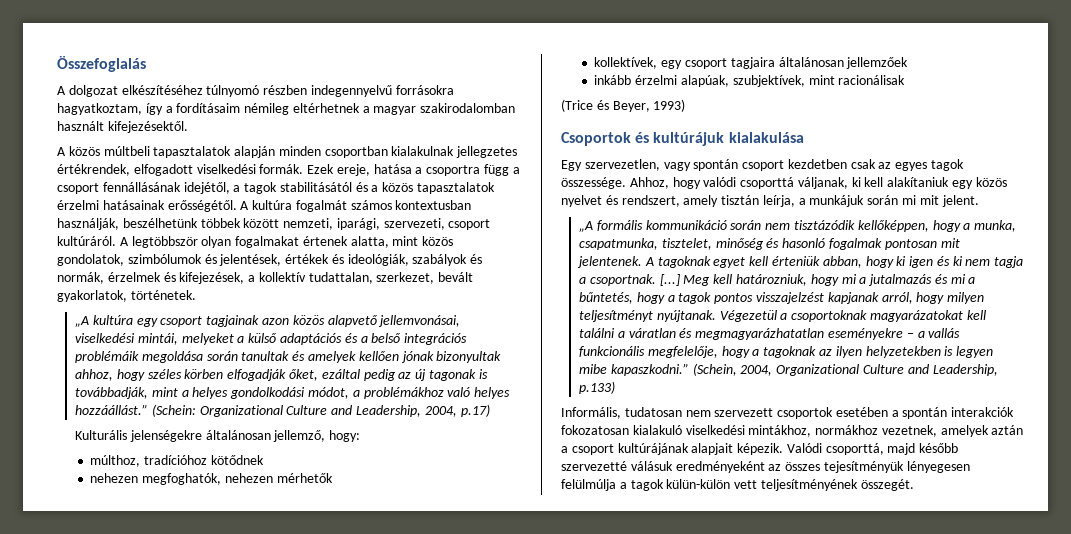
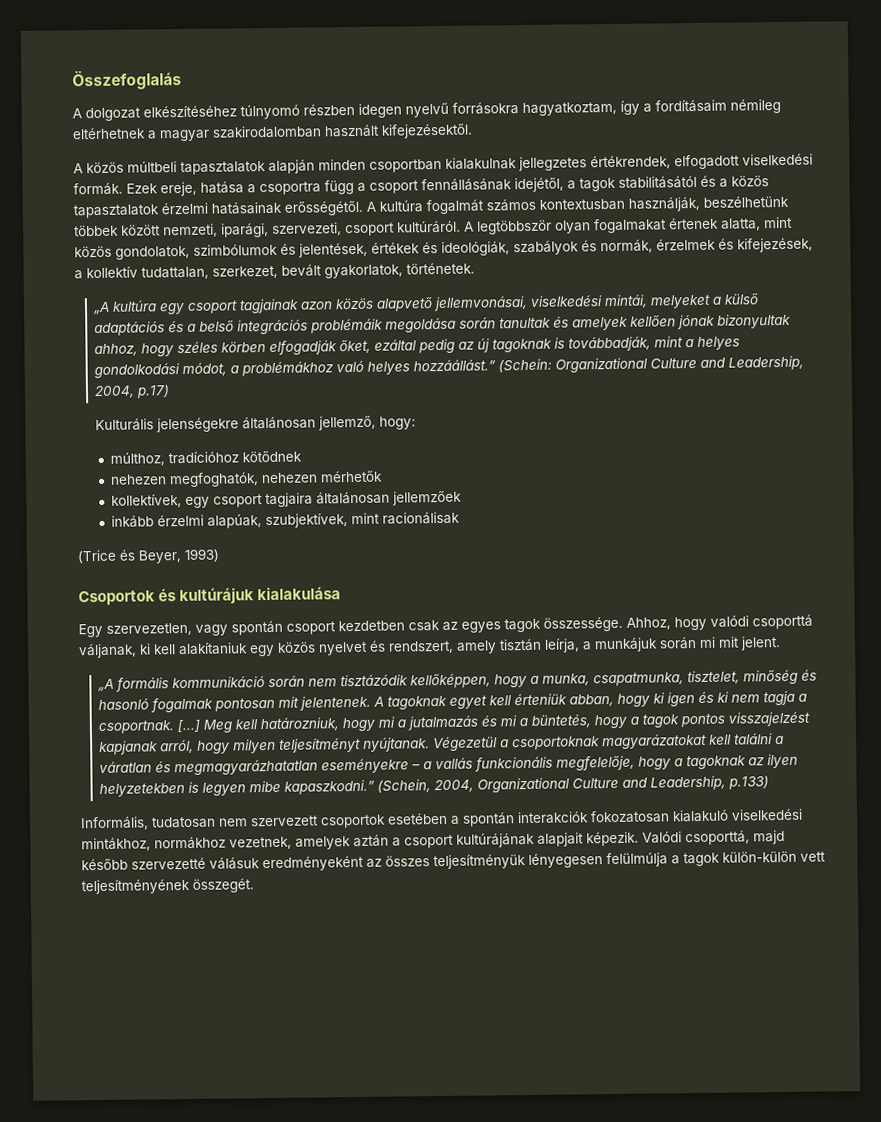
[310,85,392,97] indegennyelvű -> [358,102,449,118] idegen nyelvű
[428,369,476,381] tagonak -> [492,338,553,353] tagoknak
[579,292,634,304] bűntetés, -> [531,714,592,728] büntetés,
[823,461,904,473] tejesítményük -> [433,854,526,870] teljesítményük
[666,479,731,489] külün-külön -> [722,850,797,863] külön-külön

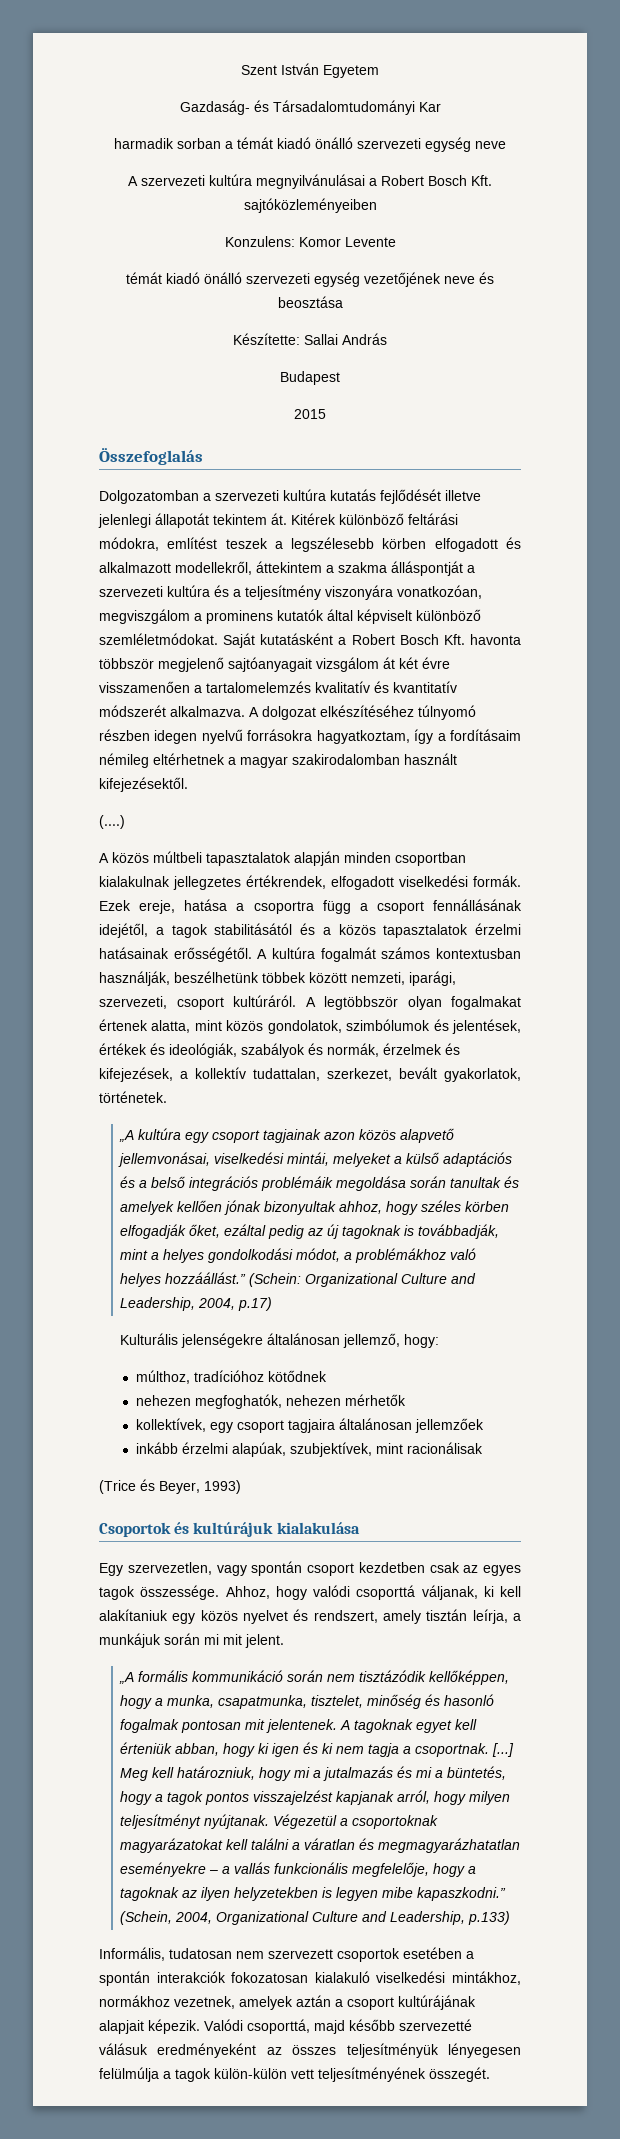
[72,68,182,91] Összefoglalás // -> [241,63,379,78] [179,100,441,115] [114,137,506,152] [128,174,492,189] [243,198,377,213] [224,236,396,247] [126,272,494,287] [277,296,343,308] [233,333,387,345] [280,371,340,385] [294,409,326,419] [99,448,203,465] [99,489,481,504] [98,513,458,528] [99,537,521,552] [99,561,475,576] [99,585,482,600] [99,609,481,624] [99,633,521,648] [99,657,450,672] [99,681,457,693] [99,705,245,717] Szent István Egyetem // Gazdaság- és Társadalomtudományi Kar // harmadik sorban a témát kiadó önálló szervezeti egység neve // A szervezeti kultúra megnyilvánulásai a Robert Bosch Kft. sajtóközleményeiben // Konzulens: Komor Levente // témát kiadó önálló szervezeti egység vezetőjének neve és beosztása // Készítette: Sallai András // Budapest // 2015 // Összefoglalás // Dolgozatomban a szervezeti kultúra kutatás fejlődését illetve jelenlegi állapotát tekintem át. Kitérek különböző feltárási módokra, említést teszek a legszélesebb körben elfogadott és alkalmazott modellekről, áttekintem a szakma álláspontját a szervezeti kultúra és a teljesítmény viszonyára vonatkozóan, megviszgálom a prominens kutatók által képviselt különböző szemléletmódokat. Saját kutatásként a Robert Bosch Kft. havonta többször megjelenő sajtóanyagait vizsgálom át két évre visszamenően a tartalomelemzés kvalitatív és kvantitatív módszerét alkalmazva.
(473, 131) none -> [99,815,125,829] // (....)

